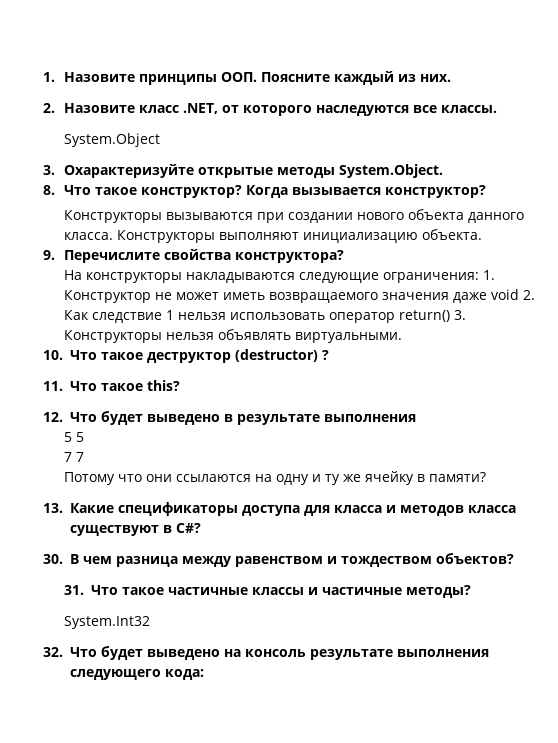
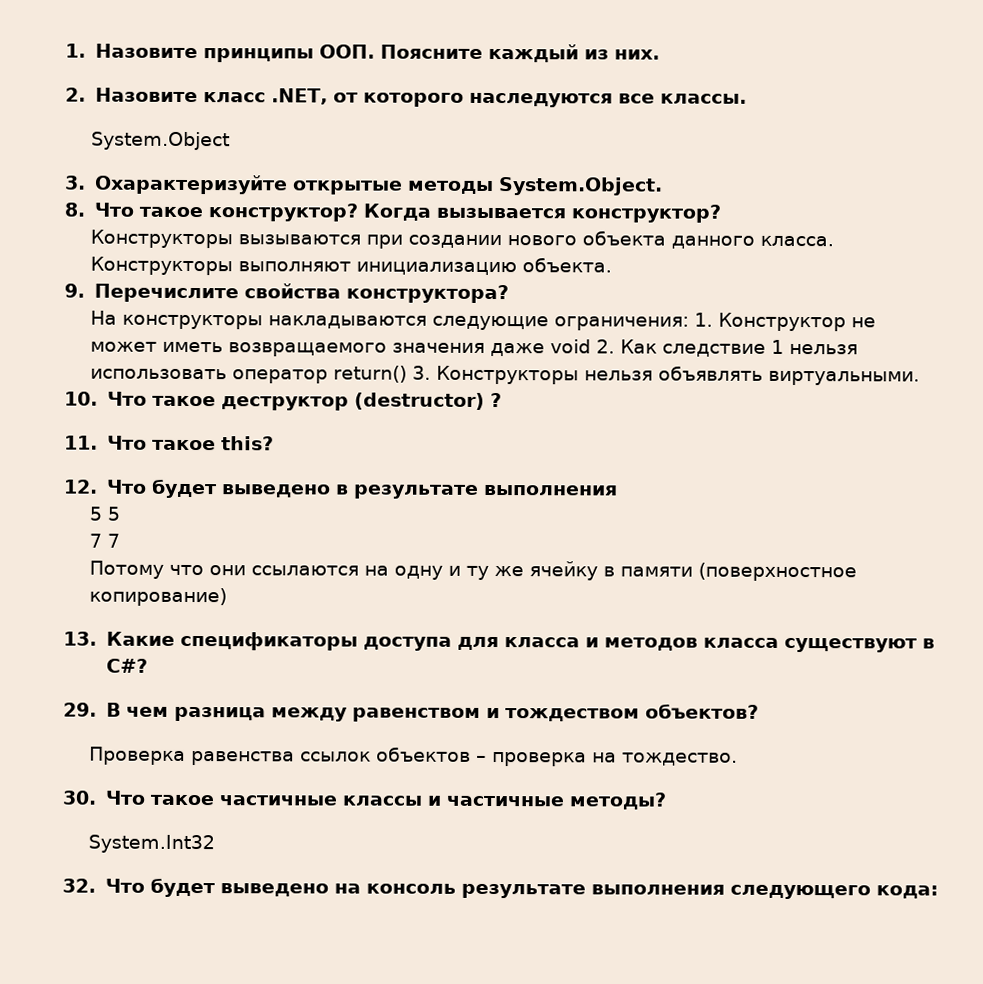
[429,472,487,482] памяти? -> [619,562,857,582] [88,587,227,607] памяти (поверхностное копирование)
[43,554,64,564] 30. -> [63,702,98,717] 29.
[64,585,85,595] 31. -> [88,746,738,767] [62,790,98,805] Проверка равенства ссылок объектов – проверка на тождество. // 30.

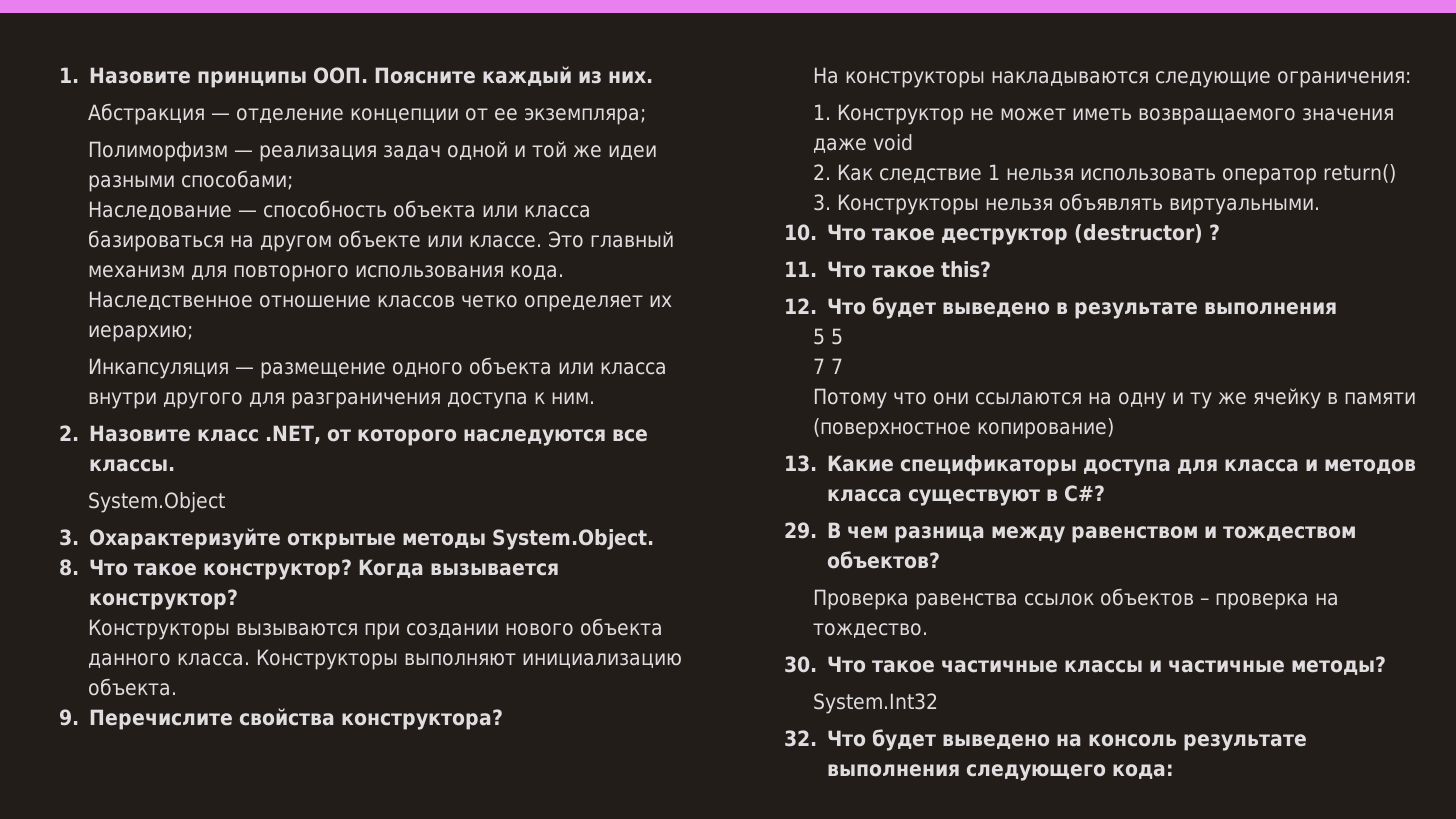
(660, 54) none -> [87,103,646,125] [87,141,657,162] [87,170,293,192] [87,200,591,220] [87,230,674,252] [87,265,564,282] [87,291,672,312] [87,325,193,342] [87,357,667,379] [87,392,595,409] // Абстракция — отделение концепции от ее экземпляра; // Полиморфизм — реализация задач одной и той же идеи разными способами; // Наследование — способность объекта или класса базироваться на другом объекте или классе. Это главный механизм для повторного использования кода. Наследственное отношение классов четко определяет их иерархию; // Инкапсуляция — размещение одного объекта или класса внутри другого для разграничения доступа к ним.
(689, 323) none -> (1411, 79) //
(591, 346) none -> (913, 142) //
(407, 374) none -> (1396, 173) //

